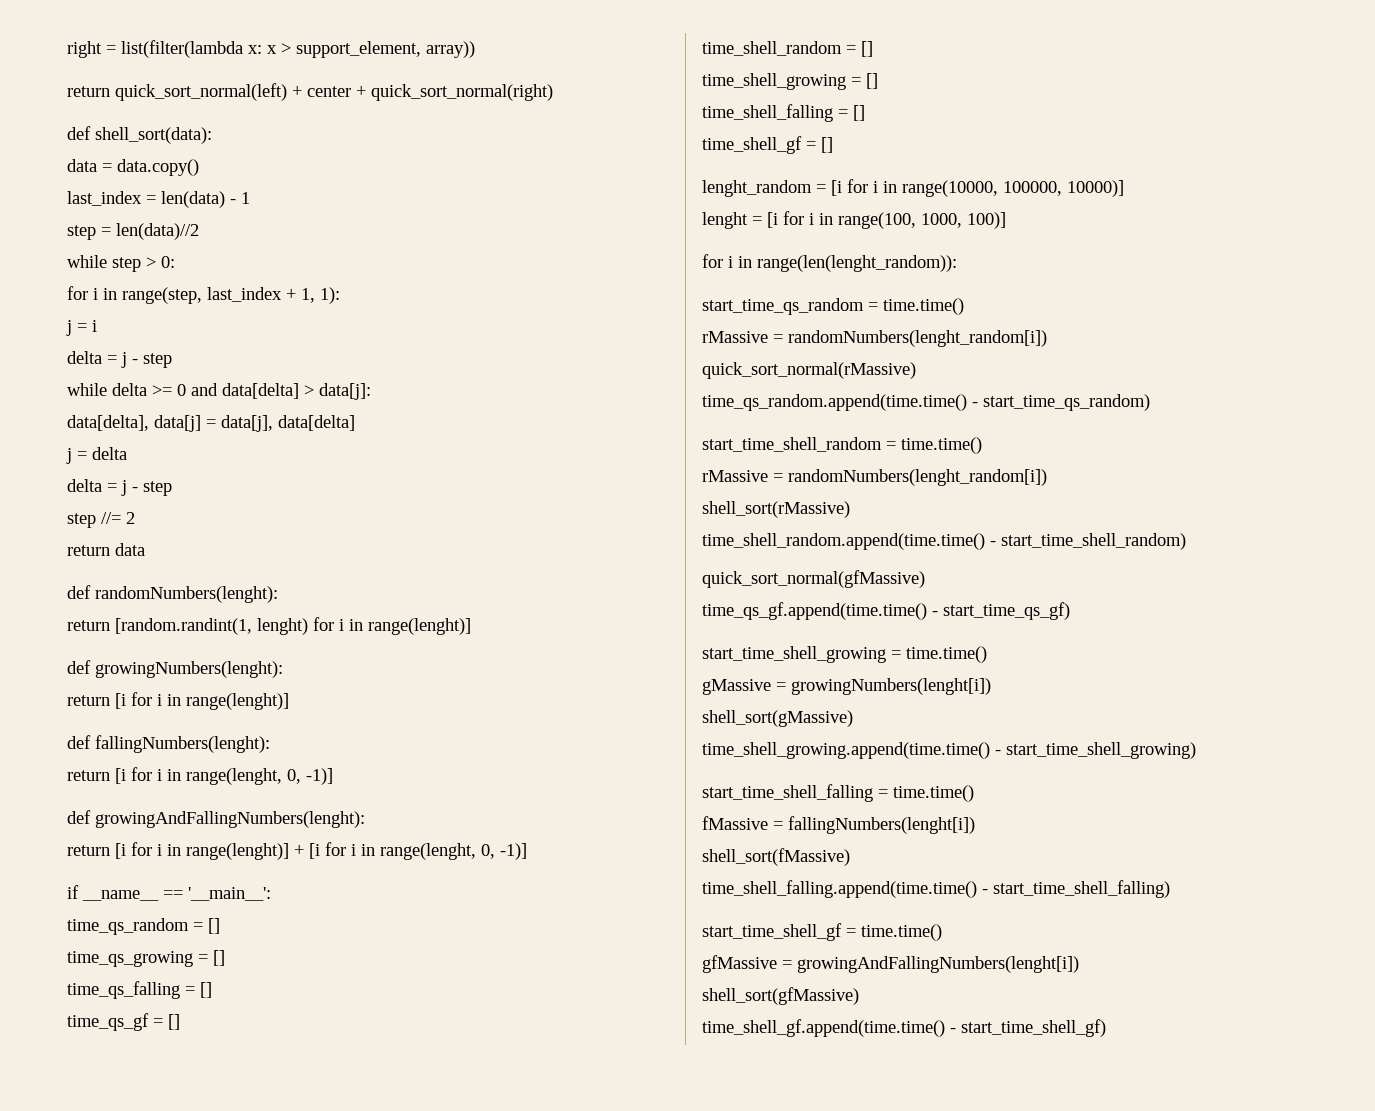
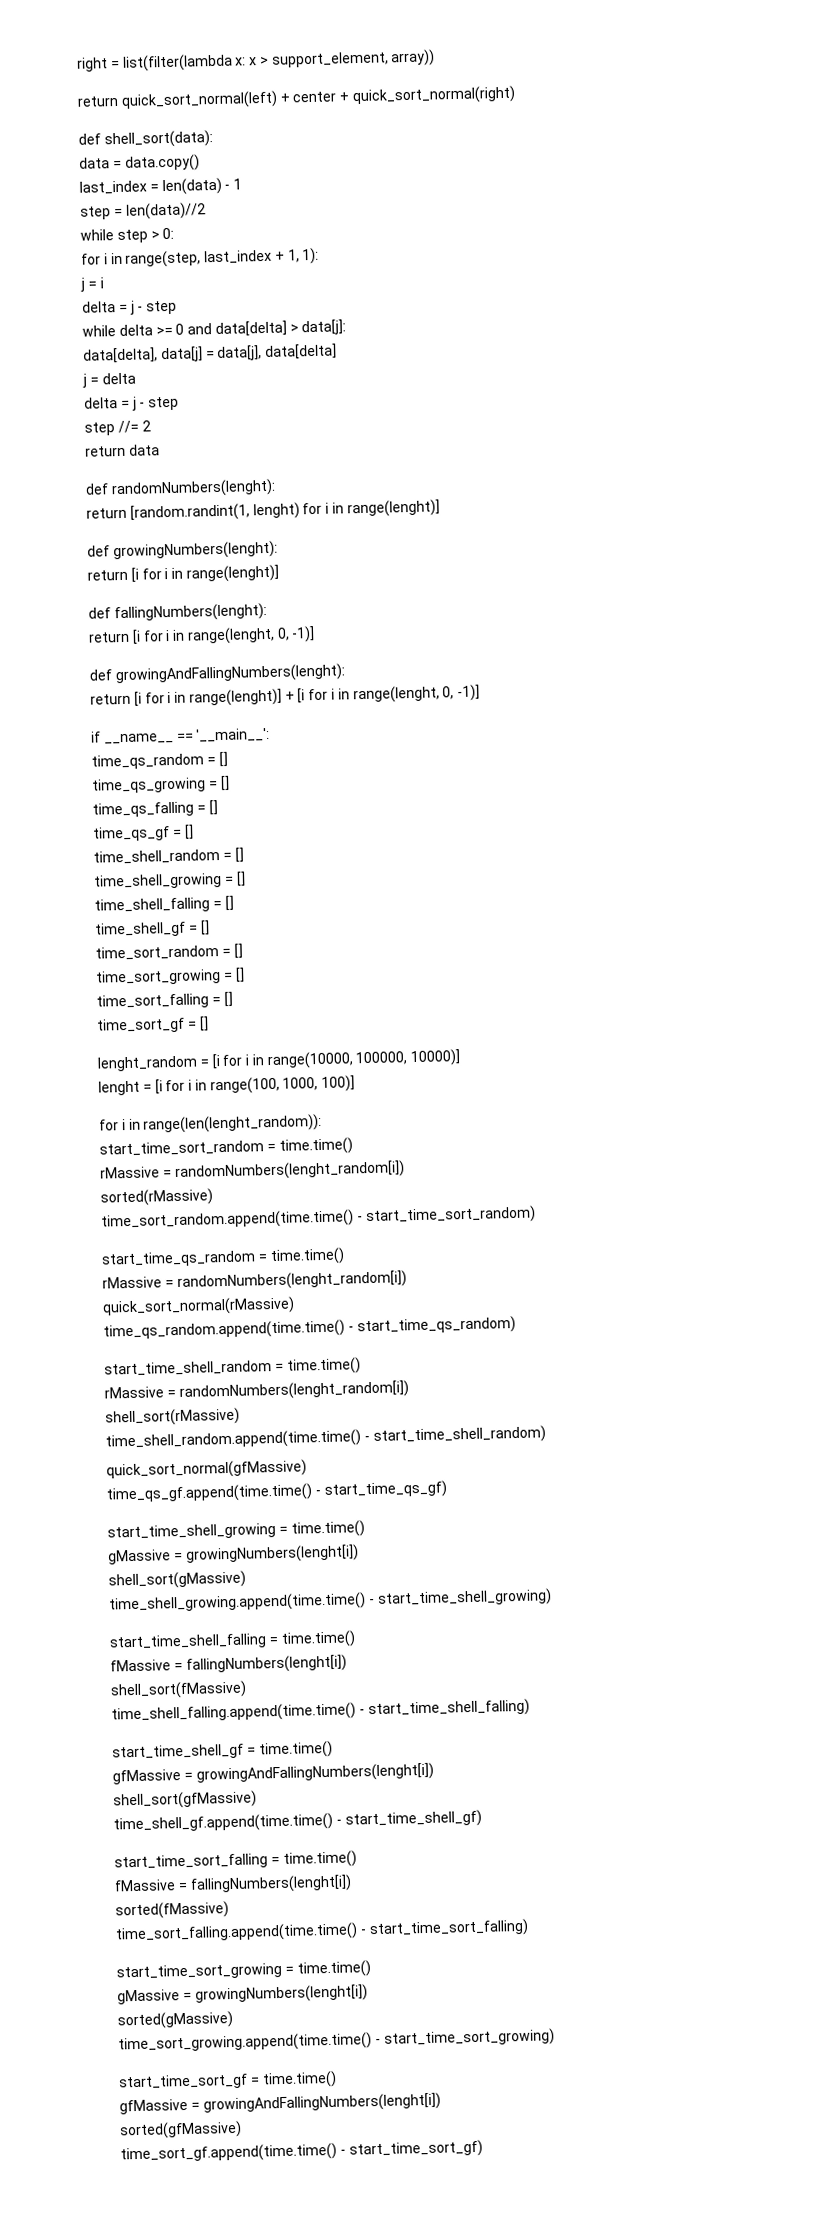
(833, 145) none -> [95,943,243,961] [96,967,245,986] [96,991,233,1010] [97,1016,209,1034] // time_sort_random = [] // time_sort_growing = [] // time_sort_falling = [] // time_sort_gf = []
(957, 263) none -> [99,1137,353,1157] [100,1160,405,1182] [100,1188,213,1207] [101,1205,536,1231] // start_time_sort_random = time.time() // rMassive = randomNumbers(lenght_random[i]) // sorted(rMassive) // time_sort_random.append(time.time() - start_time_sort_random)
(1106, 1028) none -> [114,1850,357,1871] [114,1874,352,1894] [115,1901,229,1920] [115,1918,529,1944] [116,1960,371,1981] [117,1984,368,2005] [117,2011,233,2030] [118,2028,555,2054] [118,2070,337,2091] [119,2092,441,2115] [119,2120,242,2140] [120,2139,483,2164] // start_time_sort_falling = time.time() // fMassive = fallingNumbers(lenght[i]) // sorted(fMassive) // time_sort_falling.append(time.time() - start_time_sort_falling) // start_time_sort_growing = time.time() // gMassive = growingNumbers(lenght[i]) // sorted(gMassive) // time_sort_growing.append(time.time() - start_time_sort_growing) // start_time_sort_gf = time.time() // gfMassive = growingAndFallingNumbers(lenght[i]) // sorted(gfMassive) // time_sort_gf.append(time.time() - start_time_sort_gf)

